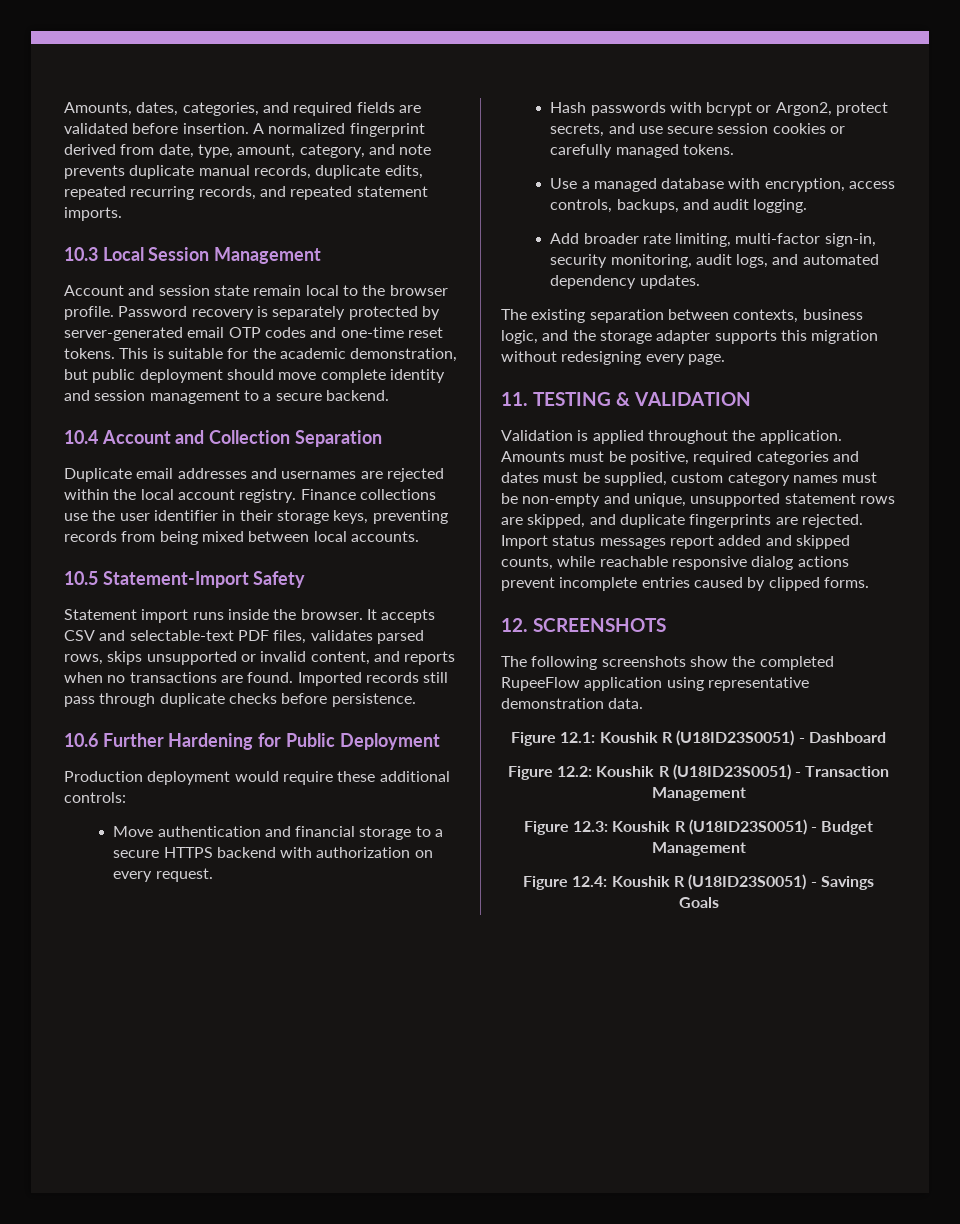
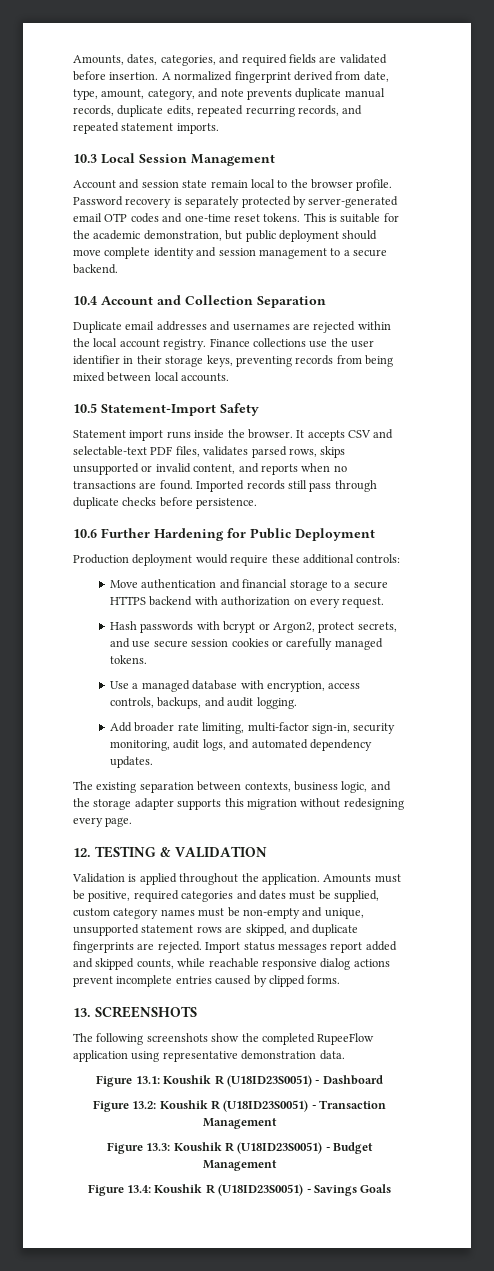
[501,392,528,406] 11. -> [73,848,91,857] 12.
[501,618,528,632] 12. -> [73,1008,91,1017] 13.
[560,732,596,743] 12.1: -> [135,1076,160,1084] 13.1:
[556,766,592,777] 12.2: -> [132,1101,157,1109] 13.2:
[572,821,608,832] 12.3: -> [146,1143,171,1151] 13.3:
[572,876,608,887] 12.4: -> [127,1185,152,1193] 13.4:

